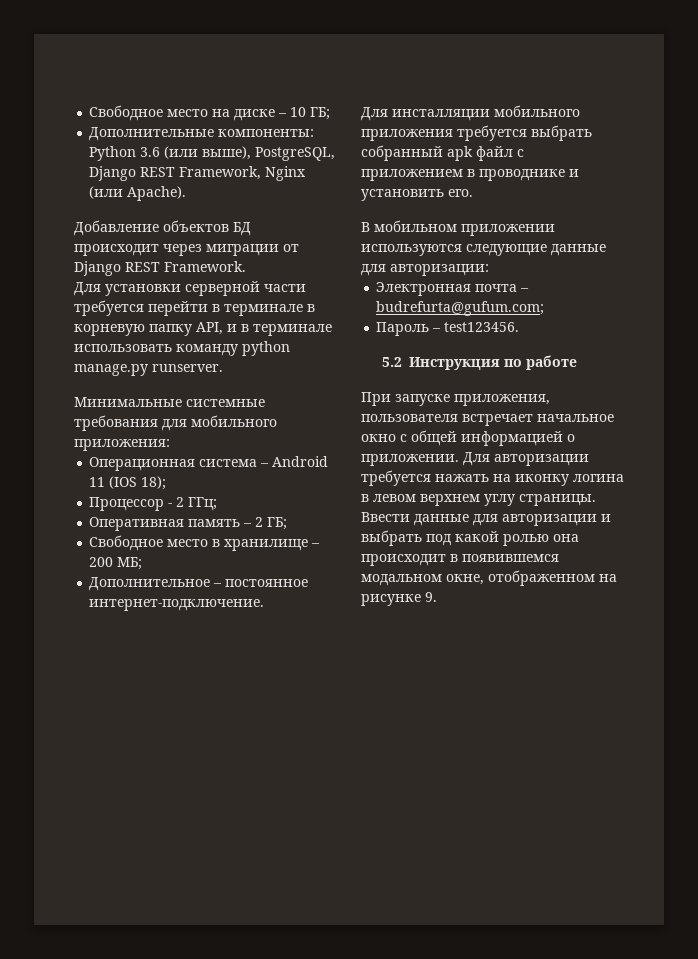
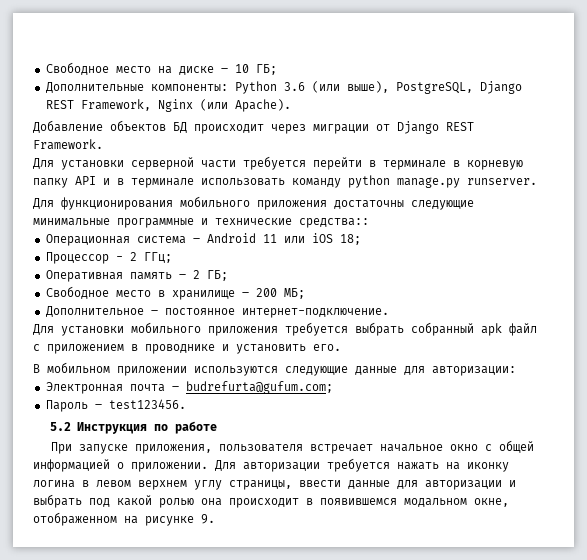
[196,322,223,335] API, -> [75,176,96,185] API
[74,397,265,407] [74,415,277,431] [74,439,170,451] Минимальные системные требования для мобильного приложения: -> [33,196,474,210] [33,218,369,228] Для функционирования мобильного приложения достаточны следующие минимальные программные и технические средства::
[109,476,167,490] (IOS 18); -> [283,233,361,245] или iOS 18;
[392,109,490,121] инсталляции -> [61,326,124,336] установки
[519,494,596,506] [361,512,410,522] страницы. Ввести -> [229,480,341,490] страницы, ввести

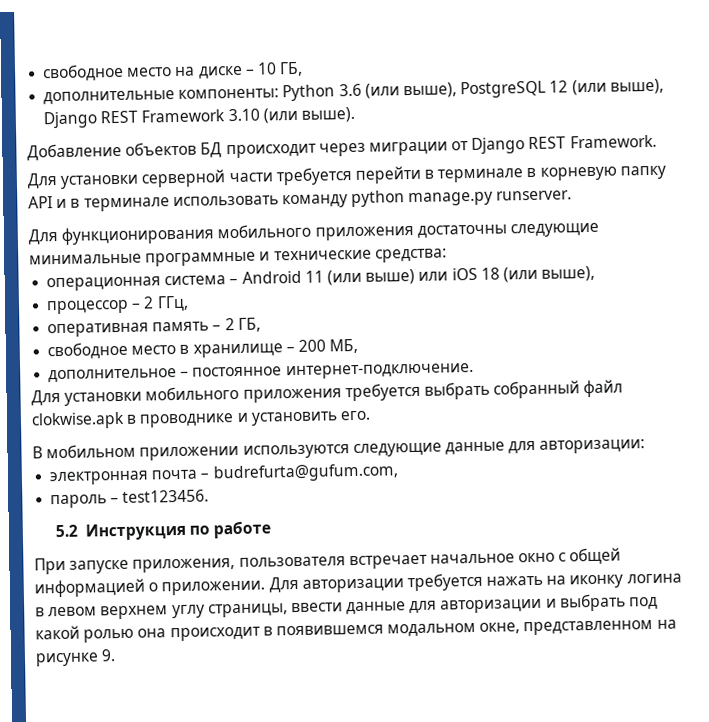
[45,62,109,75] Свободное -> [42,63,125,82] свободное
[255,64,277,75] [45,82,144,93] ГБ; // Дополнительные -> [279,61,304,77] [43,89,176,105] ГБ, // дополнительные
[395,81,522,94] [45,99,291,112] PostgreSQL, Django REST Framework, Nginx (или Apache). -> [460,78,664,99] [43,106,355,129] PostgreSQL 12 (или выше), Django REST Framework 3.10 (или выше).
[299,218,369,228] [45,234,130,246] средства:: // Операционная -> [374,248,447,263] [46,276,162,292] средства: // операционная
[283,233,361,245] [45,252,172,264] [45,270,123,282] или iOS 18; // Процессор - 2 ГГц; // Оперативная -> [326,265,596,286] [46,295,189,315] [47,322,150,338] (или выше) или iOS 18 (или выше), // процессор – 2 ГГц, // оперативная
[206,270,228,281] [45,286,109,299] ГБ; // Свободное -> [237,317,261,332] [47,341,129,360] ГБ, // свободное
[283,288,305,299] [45,306,144,317] МБ; // Дополнительное -> [329,338,359,354] [48,368,178,383] МБ, // дополнительное
[481,323,537,336] [33,344,124,354] apk файл с приложением -> [583,379,624,398] [31,411,125,430] файл clokwise.apk
[45,382,123,394] Электронная -> [49,470,150,486] электронная
[185,381,333,394] [45,400,88,412] budrefurta@gufum.com; // Пароль -> [212,463,399,483] [50,494,108,509] budrefurta@gufum.com, // пароль
[33,512,117,526] отображенном -> [523,619,654,636] представленном

